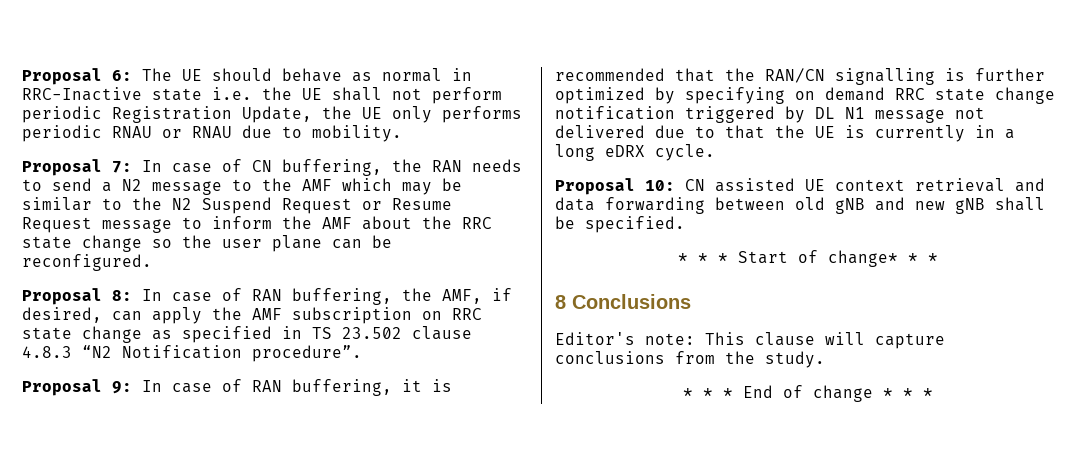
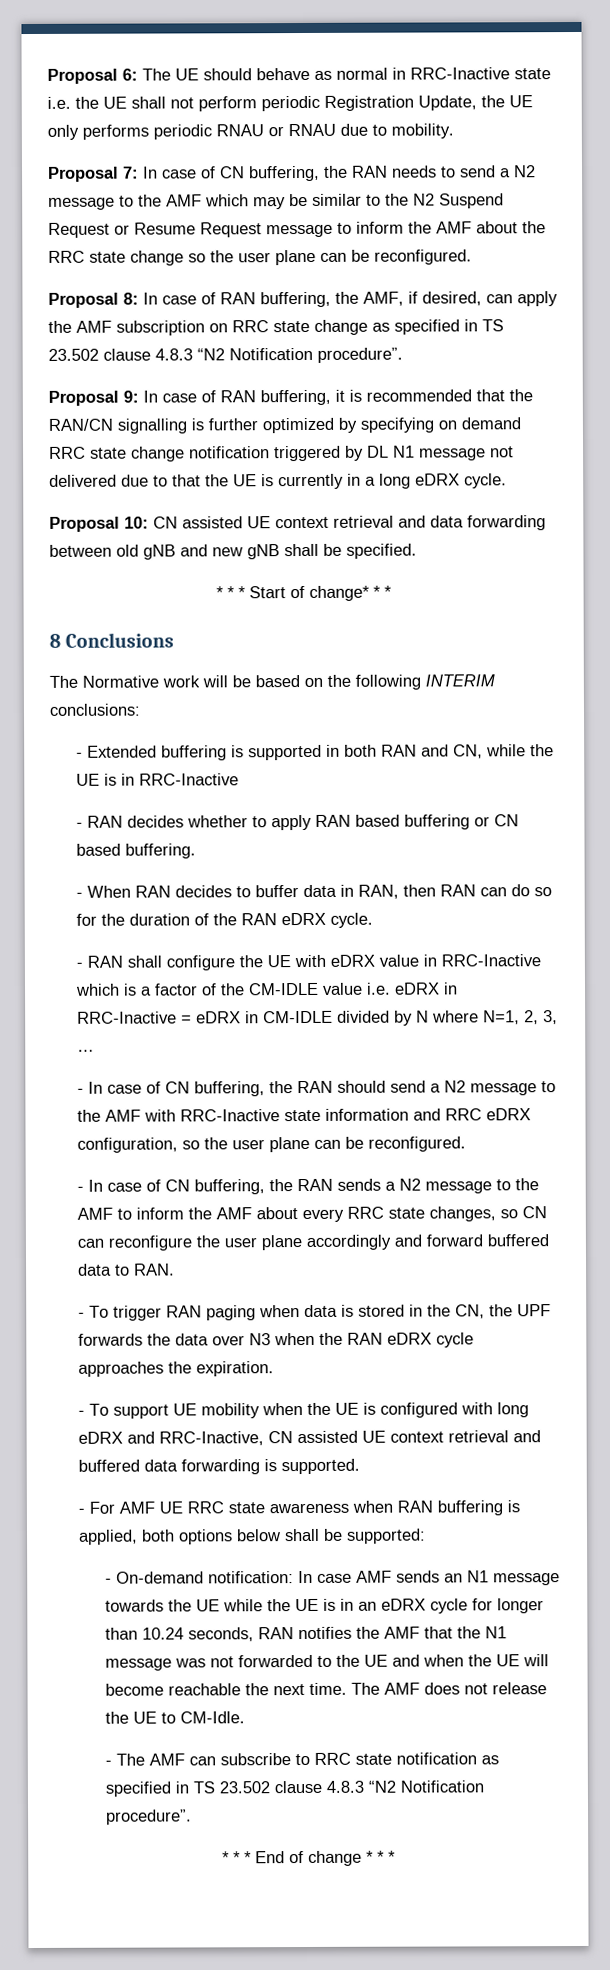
[555,332,945,349] [555,351,825,368] Editor's note: This clause will capture conclusions from the study. -> [49,674,495,690] [49,703,141,716] [75,744,554,761] [75,773,239,786] [75,814,519,831] [75,843,196,859] [75,884,552,899] [75,912,373,928] [75,954,541,971] [74,982,458,996] [76,1010,558,1026] [76,1049,95,1052] [76,1080,556,1097] [76,1108,531,1122] [76,1136,466,1153] [76,1178,539,1195] [76,1206,547,1223] [76,1234,549,1251] [77,1263,175,1276] [77,1304,551,1321] [77,1332,474,1348] [77,1361,274,1377] [77,1402,529,1419] [77,1430,541,1446] [77,1458,360,1475] [77,1500,520,1516] [77,1528,426,1545] [104,1570,560,1586] [104,1598,544,1614] [104,1626,507,1642] [104,1654,549,1671] [104,1682,547,1696] [104,1711,245,1724] [104,1752,499,1766] [104,1780,484,1797] [105,1809,192,1825] The Normative work will be based on the following INTERIM conclusions: // - Extended buffering is supported in both RAN and CN, while the UE is in RRC-Inactive // - RAN decides whether to apply RAN based buffering or CN based buffering. // - When RAN decides to buffer data in RAN, then RAN can do so for the duration of the RAN eDRX cycle. // - RAN shall configure the UE with eDRX value in RRC-Inactive which is a factor of the CM-IDLE value i.e. eDRX in RRC-Inactive = eDRX in CM-IDLE divided by N where N=1, 2, 3, … // - In case of CN buffering, the RAN should send a N2 message to the AMF with RRC-Inactive state information and RRC eDRX configuration, so the user plane can be reconfigured. // - In case of CN buffering, the RAN sends a N2 message to the AMF to inform the AMF about every RRC state changes, so CN can reconfigure the user plane accordingly and forward buffered data to RAN. // - To trigger RAN paging when data is stored in the CN, the UPF forwards the data over N3 when the RAN eDRX cycle approaches the expiration. // - To support UE mobility when the UE is configured with long eDRX and RRC-Inactive, CN assisted UE context retrieval and buffered data forwarding is supported. // - For AMF UE RRC state awareness when RAN buffering is applied, both options below shall be supported: // - On-demand notification: In case AMF sends an N1 message towards the UE while the UE is in an eDRX cycle for longer than 10.24 seconds, RAN notifies the AMF that the N1 message was not forwarded to the UE and when the UE will become reachable the next time. The AMF does not release the UE to CM-Idle. // - The AMF can subscribe to RRC state notification as specified in TS 23.502 clause 4.8.3 “N2 Notification procedure”.

